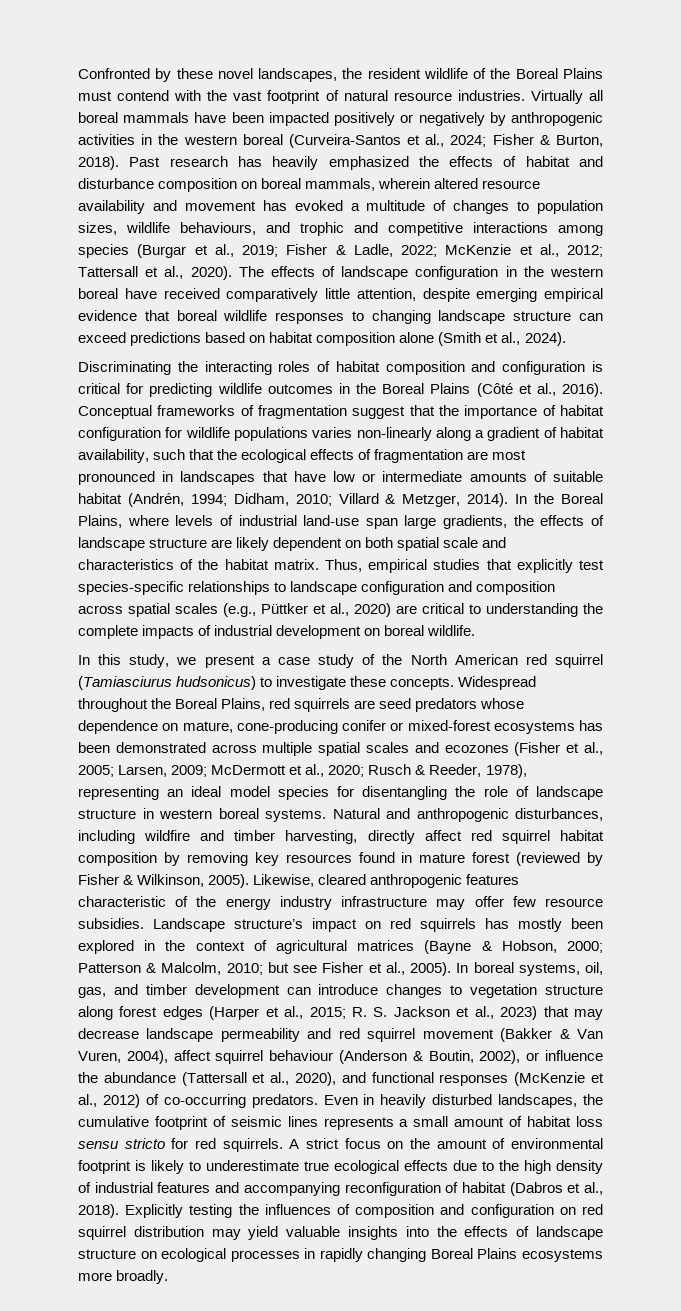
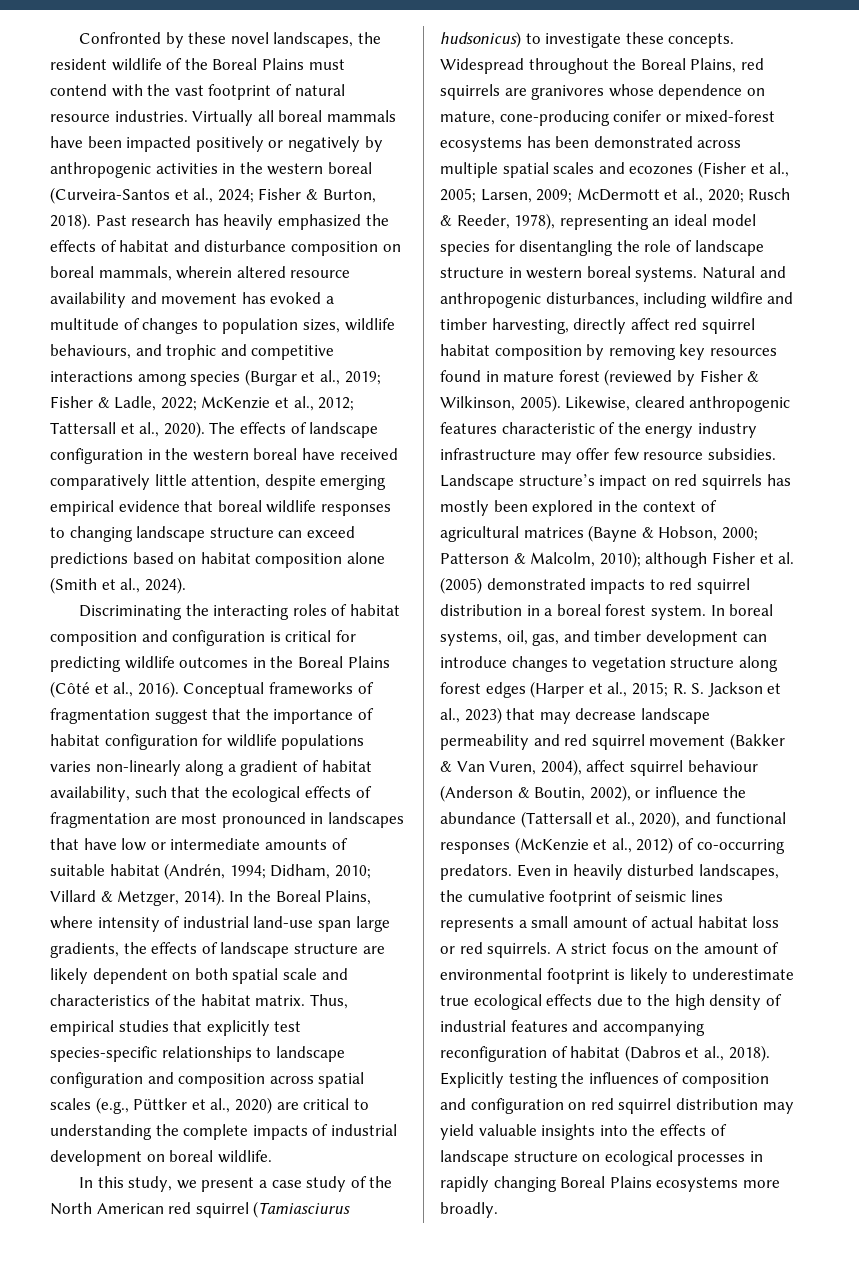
[175,515,214,526] levels -> [97,917,160,932] intensity
[379,698,478,712] seed predators -> [531,85,605,100] granivores
[226,962,452,976] 2010; but see Fisher et al., 2005). -> [599,551,795,568] [440,577,750,594] [440,604,706,620] 2010); although Fisher et al. (2005) demonstrated impacts to red squirrel distribution in a boreal forest system.
(523, 1121) none -> [650,916,693,928] actual
[78,1138,189,1149] sensu stricto for -> [440,946,455,954] or

